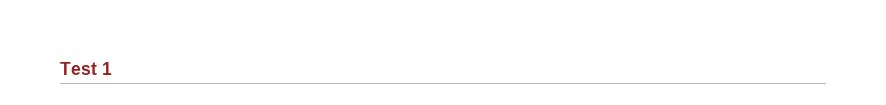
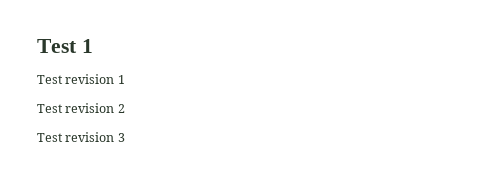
(112, 68) none -> [37,74,125,84] [37,103,125,113] [37,132,125,142] // Test revision 1 // Test revision 2 // Test revision 3

